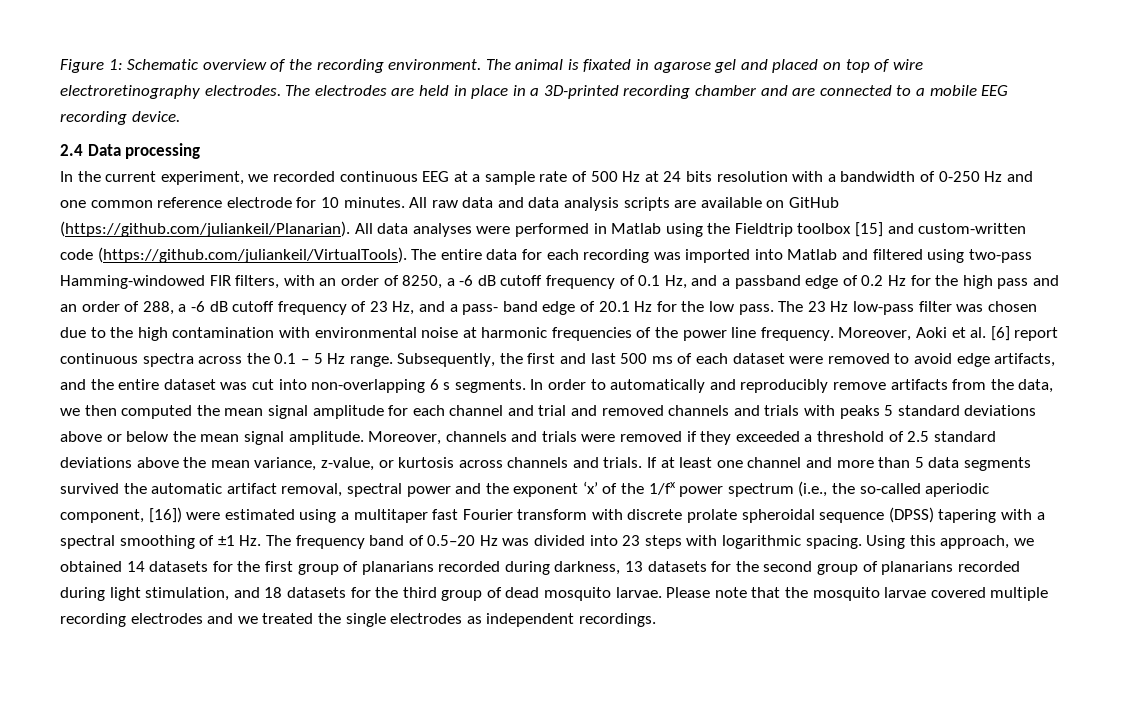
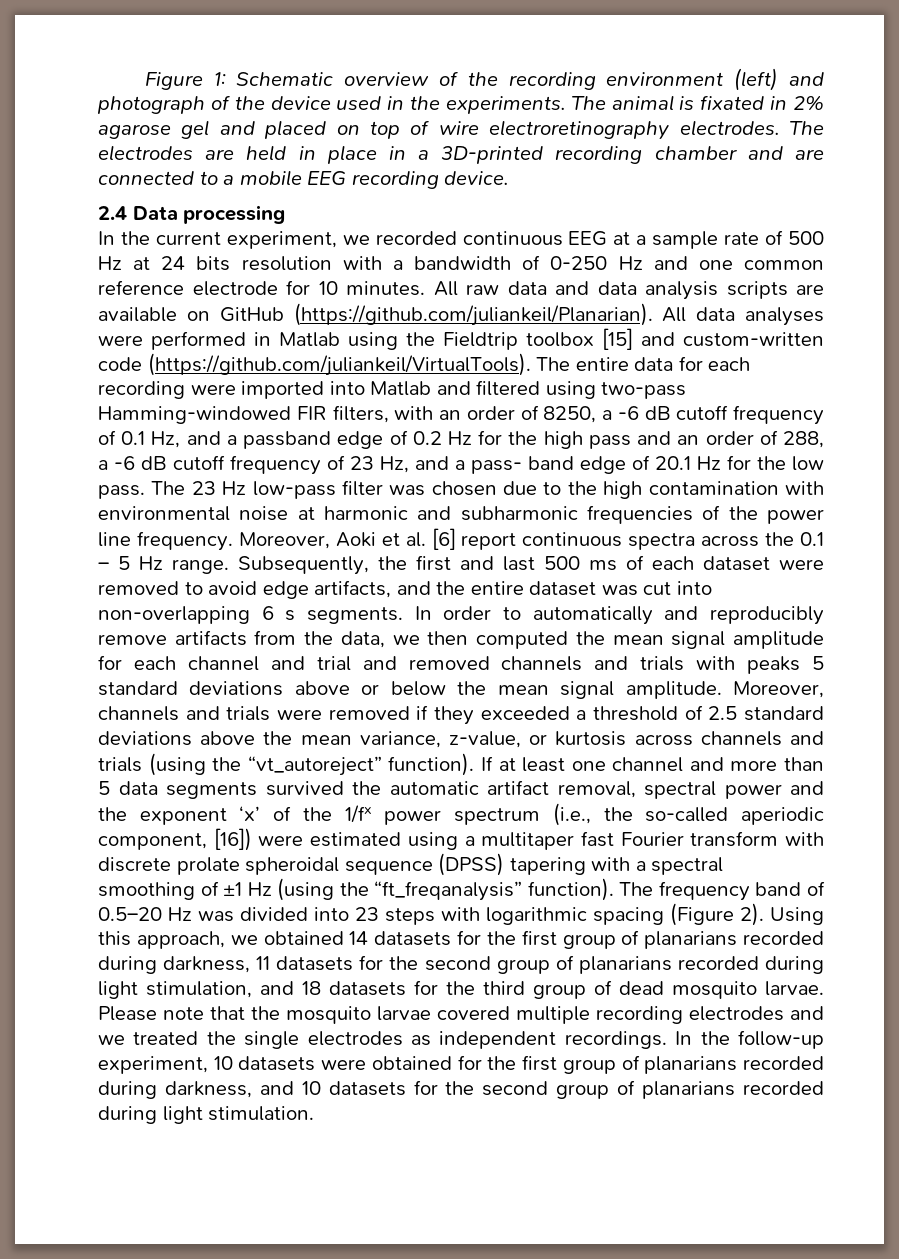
[388,59,482,70] environment. -> [606,68,825,91] [97,95,566,114] environment (left) and photograph of the device used in the experiments.
(650, 64) none -> [792,95,824,111] 2%
[653,252,681,260] was -> [190,384,236,395] were
(548, 332) none -> [417,506,578,521] and subharmonic
[603,457,643,468] trials. -> [98,753,475,776] trials (using the “vt_autoreject” function).
[239,535,262,546] Hz. -> [247,878,614,901] Hz (using the “ft_freqanalysis” function).
[805,535,862,549] spacing. -> [593,903,764,926] spacing (Figure 2).
[625,561,644,572] 13 -> [256,956,271,970] 11
(656, 620) none -> [675,1030,824,1049] [98,1055,825,1074] [98,1080,824,1099] [98,1106,315,1124] In the follow-up experiment, 10 datasets were obtained for the first group of planarians recorded during darkness, and 10 datasets for the second group of planarians recorded during light stimulation.

